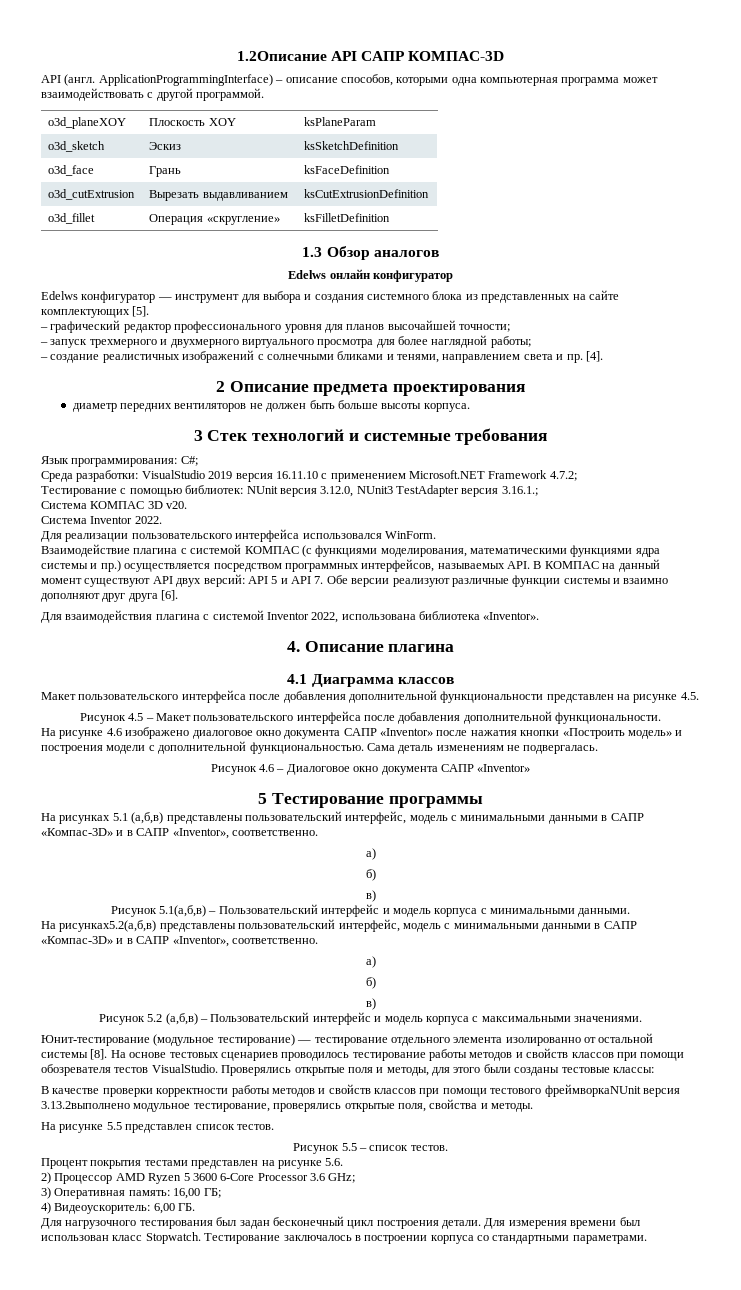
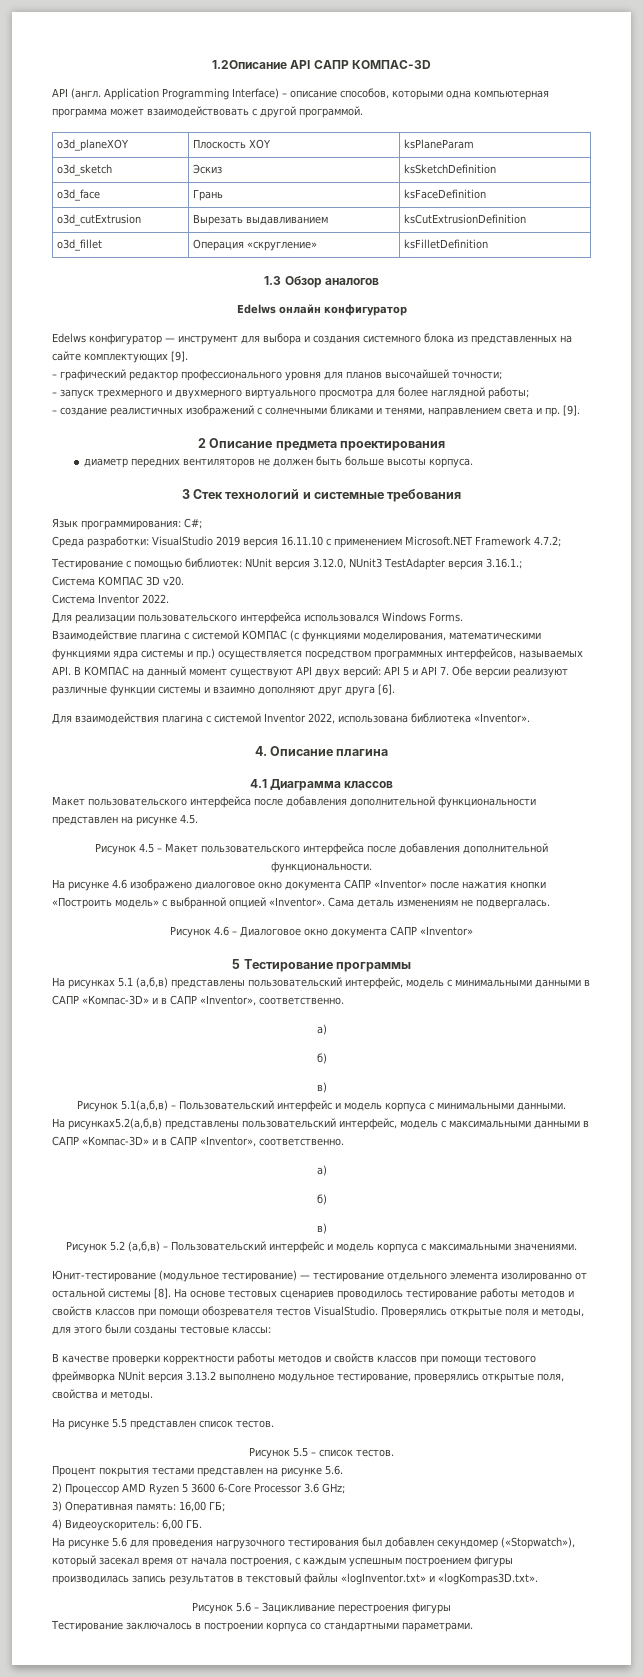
[98,74,273,86] ApplicationProgrammingInterface) -> [104,88,279,100] Application Programming Interface)
[132,306,150,317] [5]. -> [171,351,188,362] [9].
[585,351,603,362] [4]. -> [563,405,580,416] [9].
[384,531,436,539] WinForm. -> [382,612,463,622] Windows Forms.
[675,730,683,736] [41,741,364,754] и построения модели с дополнительной функциональностью. -> [162,897,325,909] с выбранной опцией «Inventor».
[453,923,539,929] минимальными -> [449,1120,531,1128] максимальными
[544,1084,680,1097] [41,1101,130,1109] фреймворкаNUnit версия 3.13.2выполнено -> [52,1371,275,1383] фреймворка NUnit версия 3.13.2 выполнено
[41,1216,640,1229] [41,1232,201,1244] Для нагрузочного тестирования был задан бесконечный цикл построения детали. Для измерения времени был использован класс Stopwatch. -> [52,1537,575,1549] [52,1555,513,1567] [52,1573,538,1585] [192,1602,451,1614] На рисунке 5.6 для проведения нагрузочного тестирования был добавлен секундомер («Stopwatch»), который засекал время от начала построения, с каждым успешным построением фигуры производилась запись результатов в текстовый файлы «logInventor.txt» и «logKompas3D.txt». // Рисунок 5.6 – Зацикливание перестроения фигуры //

